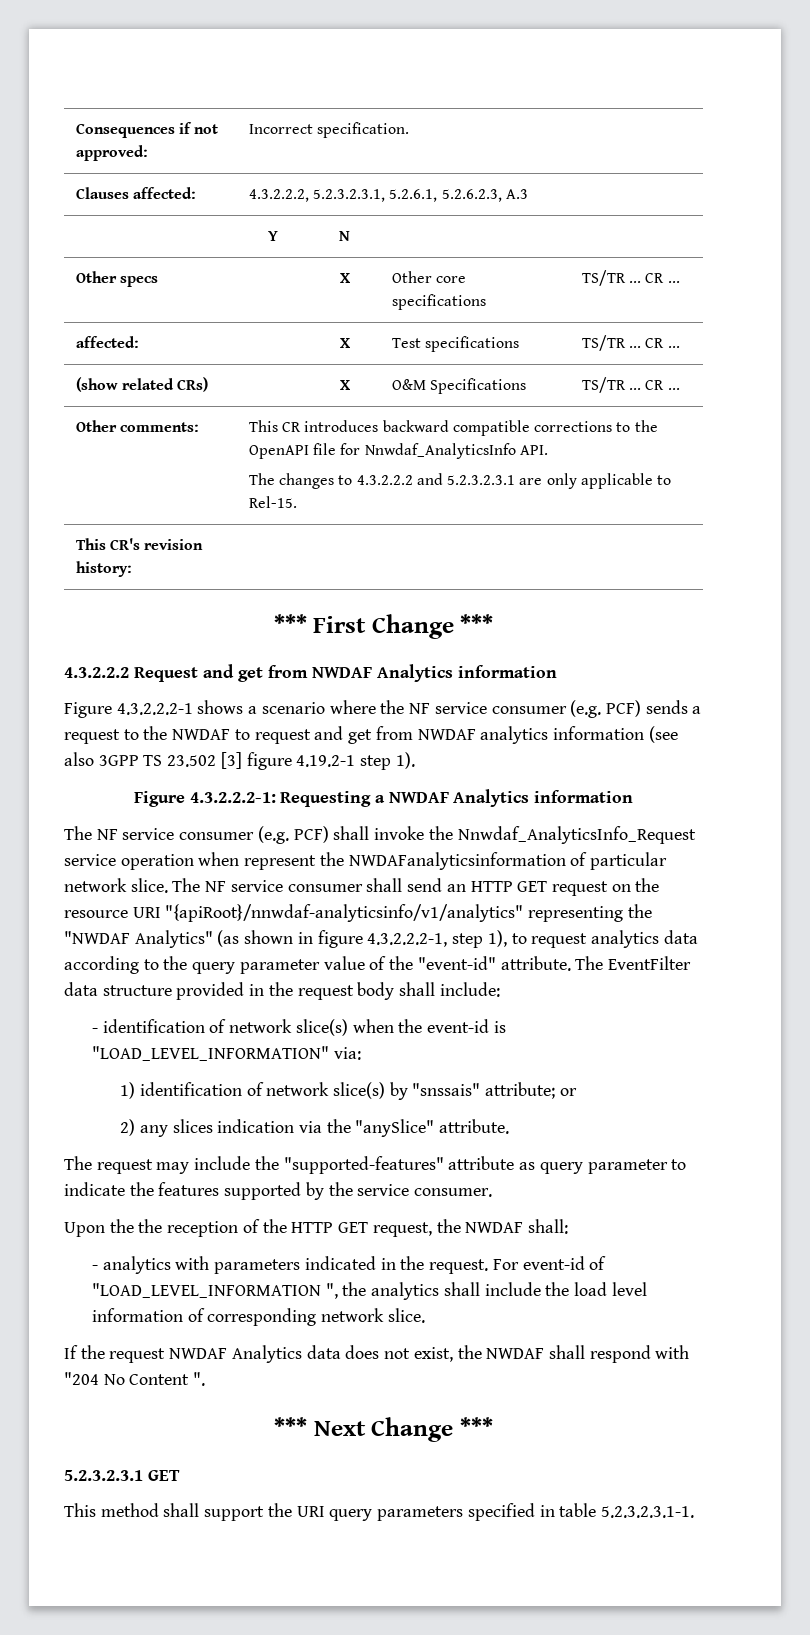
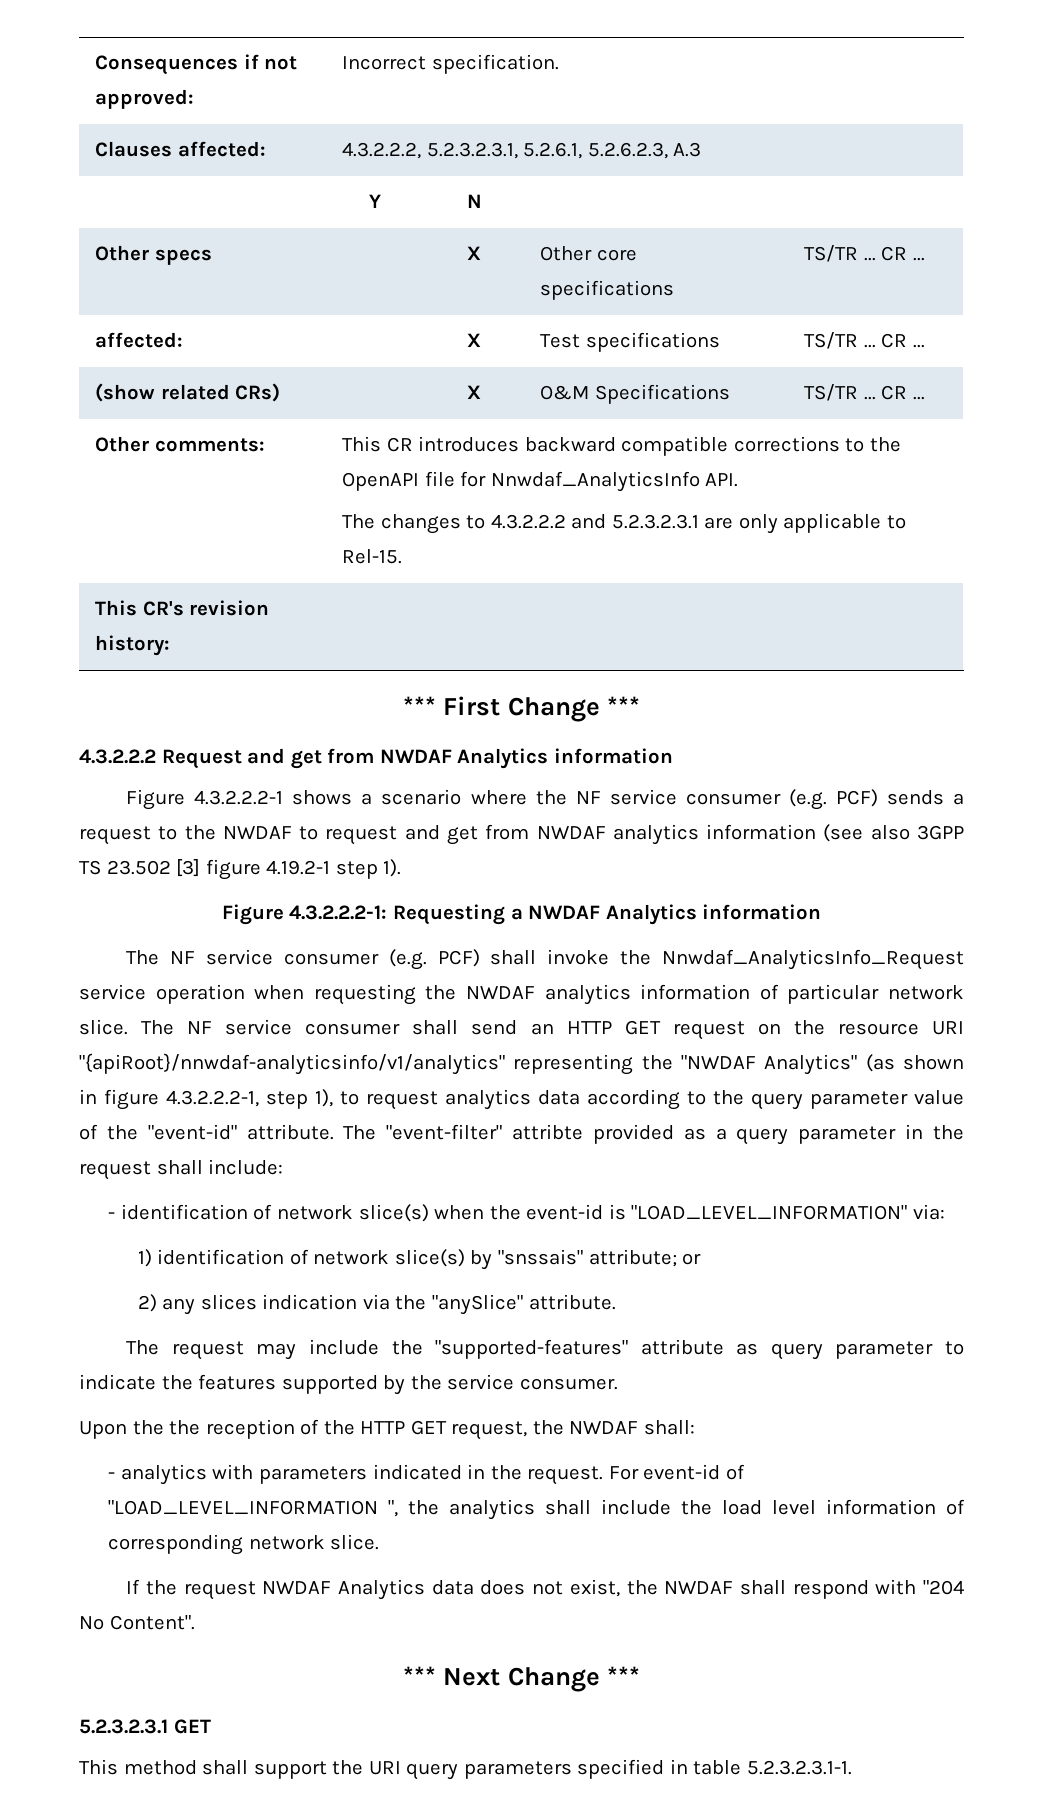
[244,852,566,870] represent the NWDAFanalyticsinformation -> [313,984,751,1005] requesting the NWDAF analytics information
[607,956,691,970] [64,982,245,1000] EventFilter data structure provided -> [386,1124,897,1145] "event-filter" attribte provided as a query parameter
[357,982,395,1000] body -> (151, 1170) none
[129,1372,206,1386] Content ". -> [109,1615,195,1630] Content".

